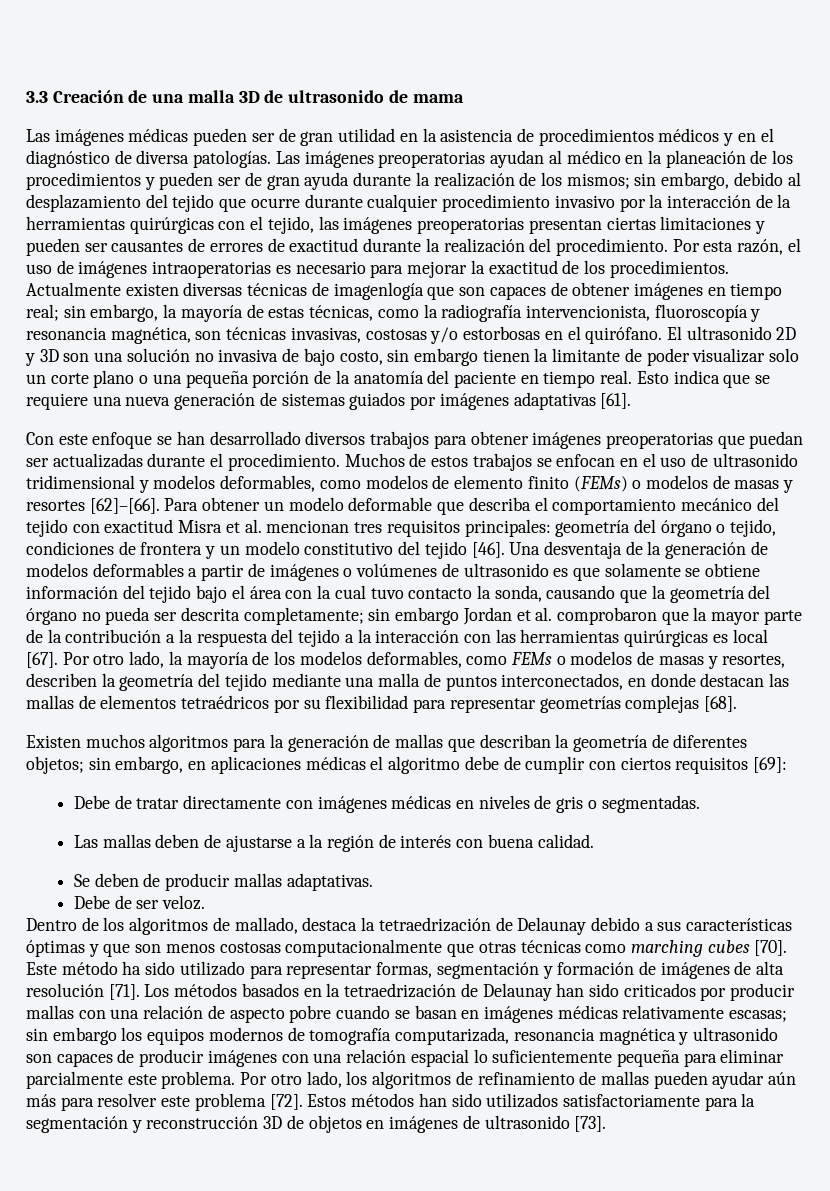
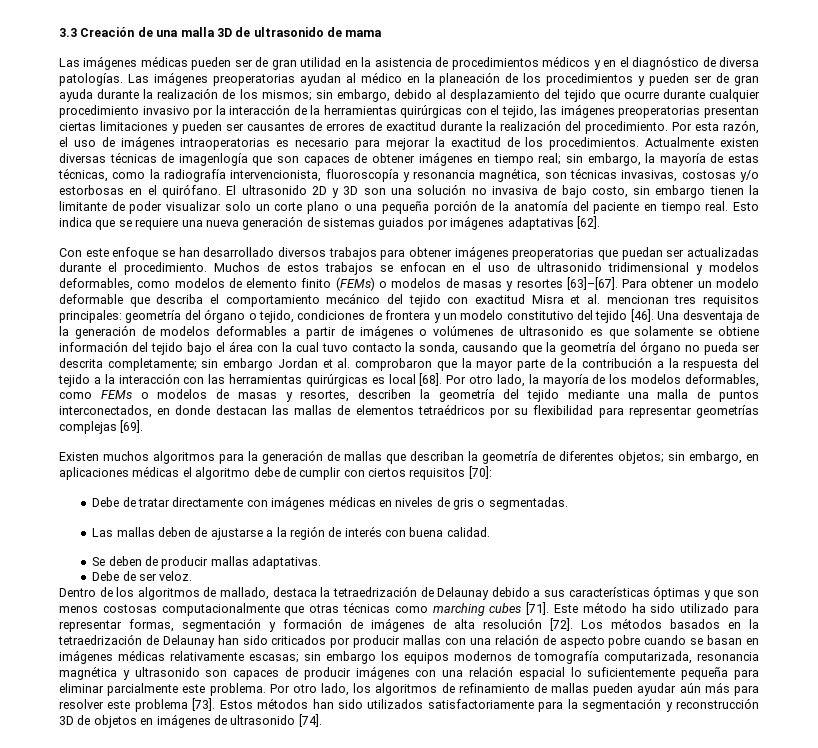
[600,393,632,409] [61]. -> [576,216,600,229] [62].
[89,498,160,514] [62]–[66]. -> [566,277,618,290] [63]–[67].
[26,652,58,668] [67]. -> [419,373,443,386] [68].
[703,696,737,712] [68]. -> [120,420,144,433] [69].
[753,757,788,773] [69]: -> [468,466,492,479] [70]:
[754,940,788,956] [70]. -> [526,602,550,615] [71].
[108,984,140,1000] [71]. -> [550,618,573,631] [72].
[269,1094,303,1110] [72]. -> [192,698,216,711] [73].
[574,1116,607,1132] [73]. -> [298,714,322,727] [74].

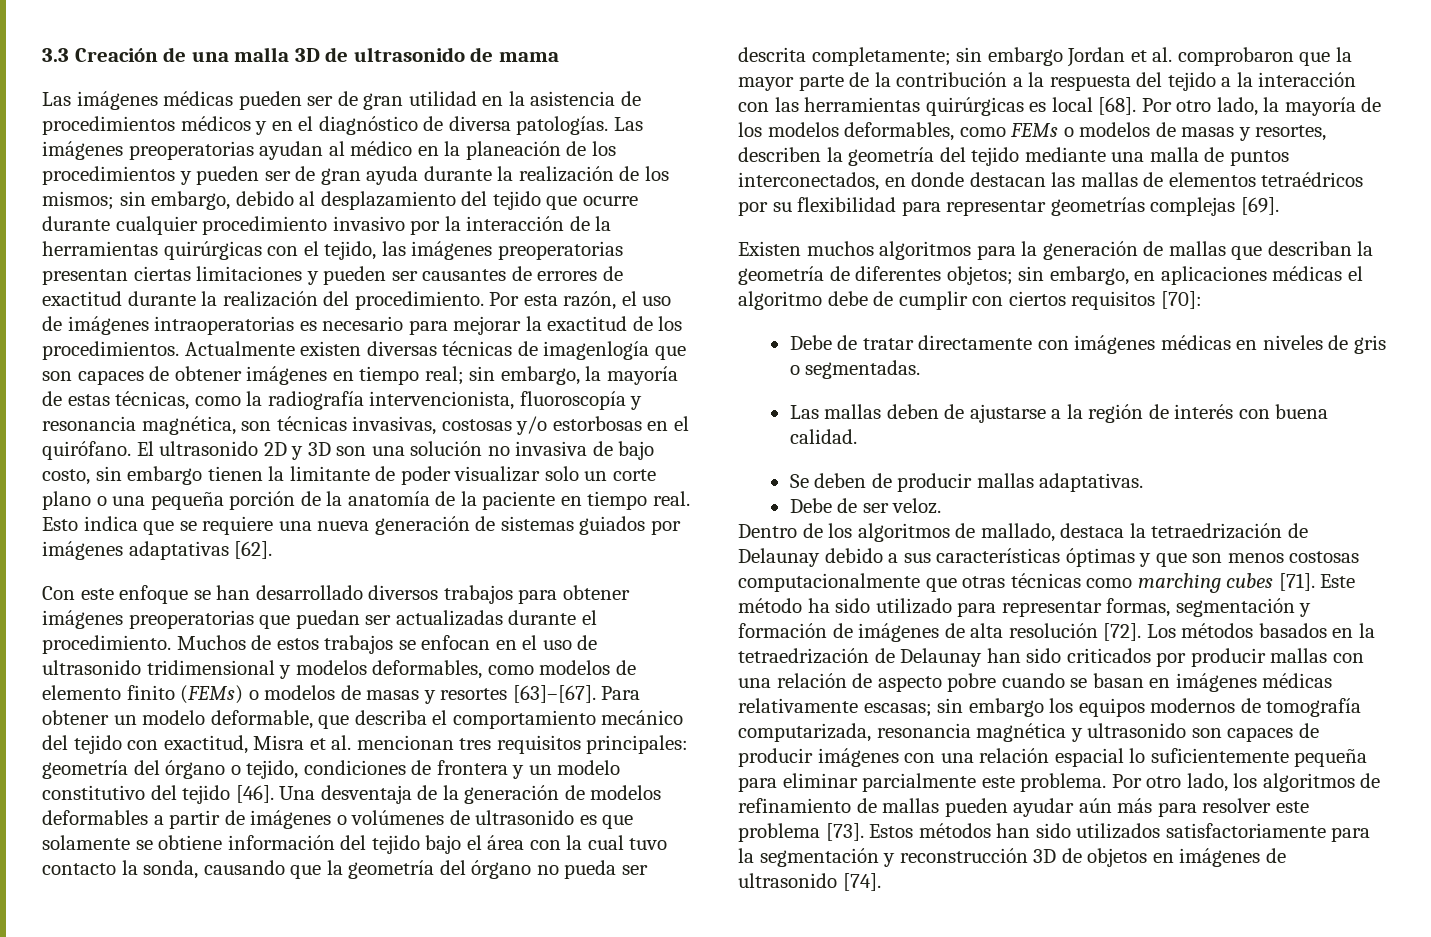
[572,201,589,211] del -> [435,491,477,506] de la
[59,294,123,304] deformable -> [210,710,313,729] deformable,
[475,294,525,304] exactitud -> [163,735,248,754] exactitud,

